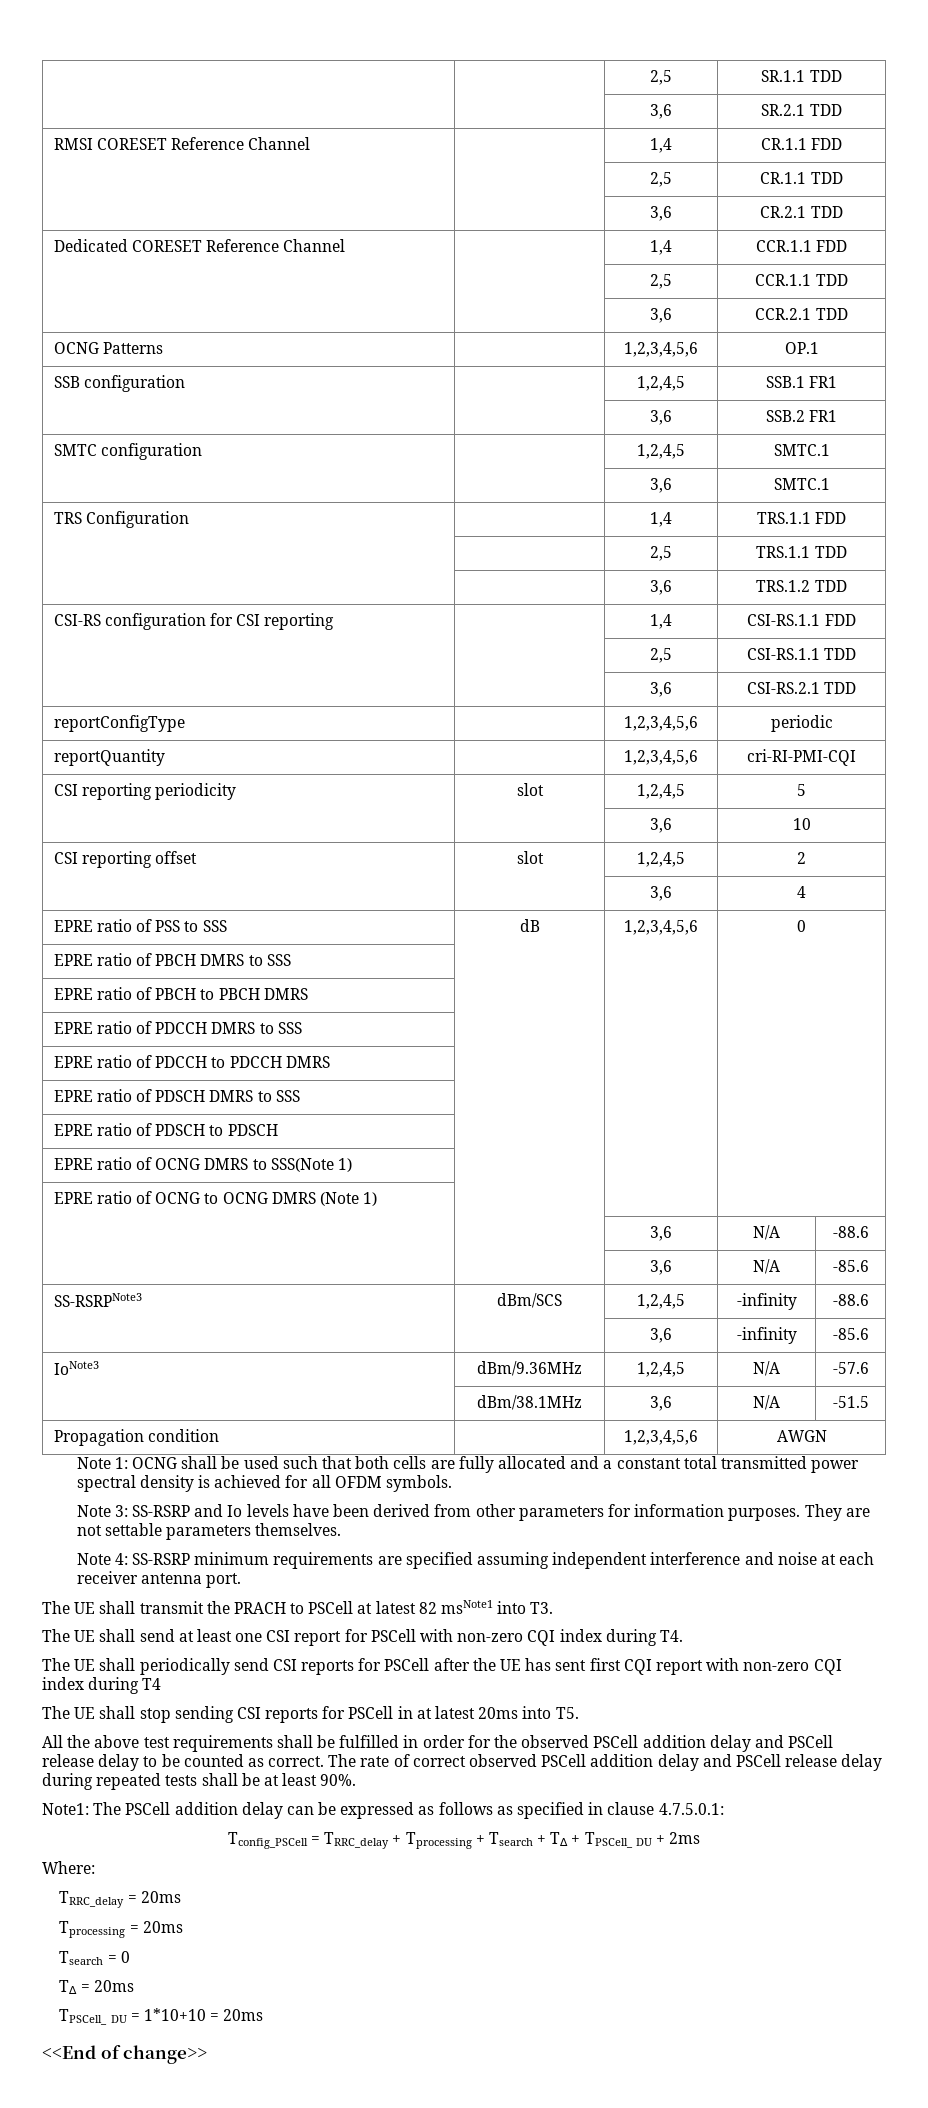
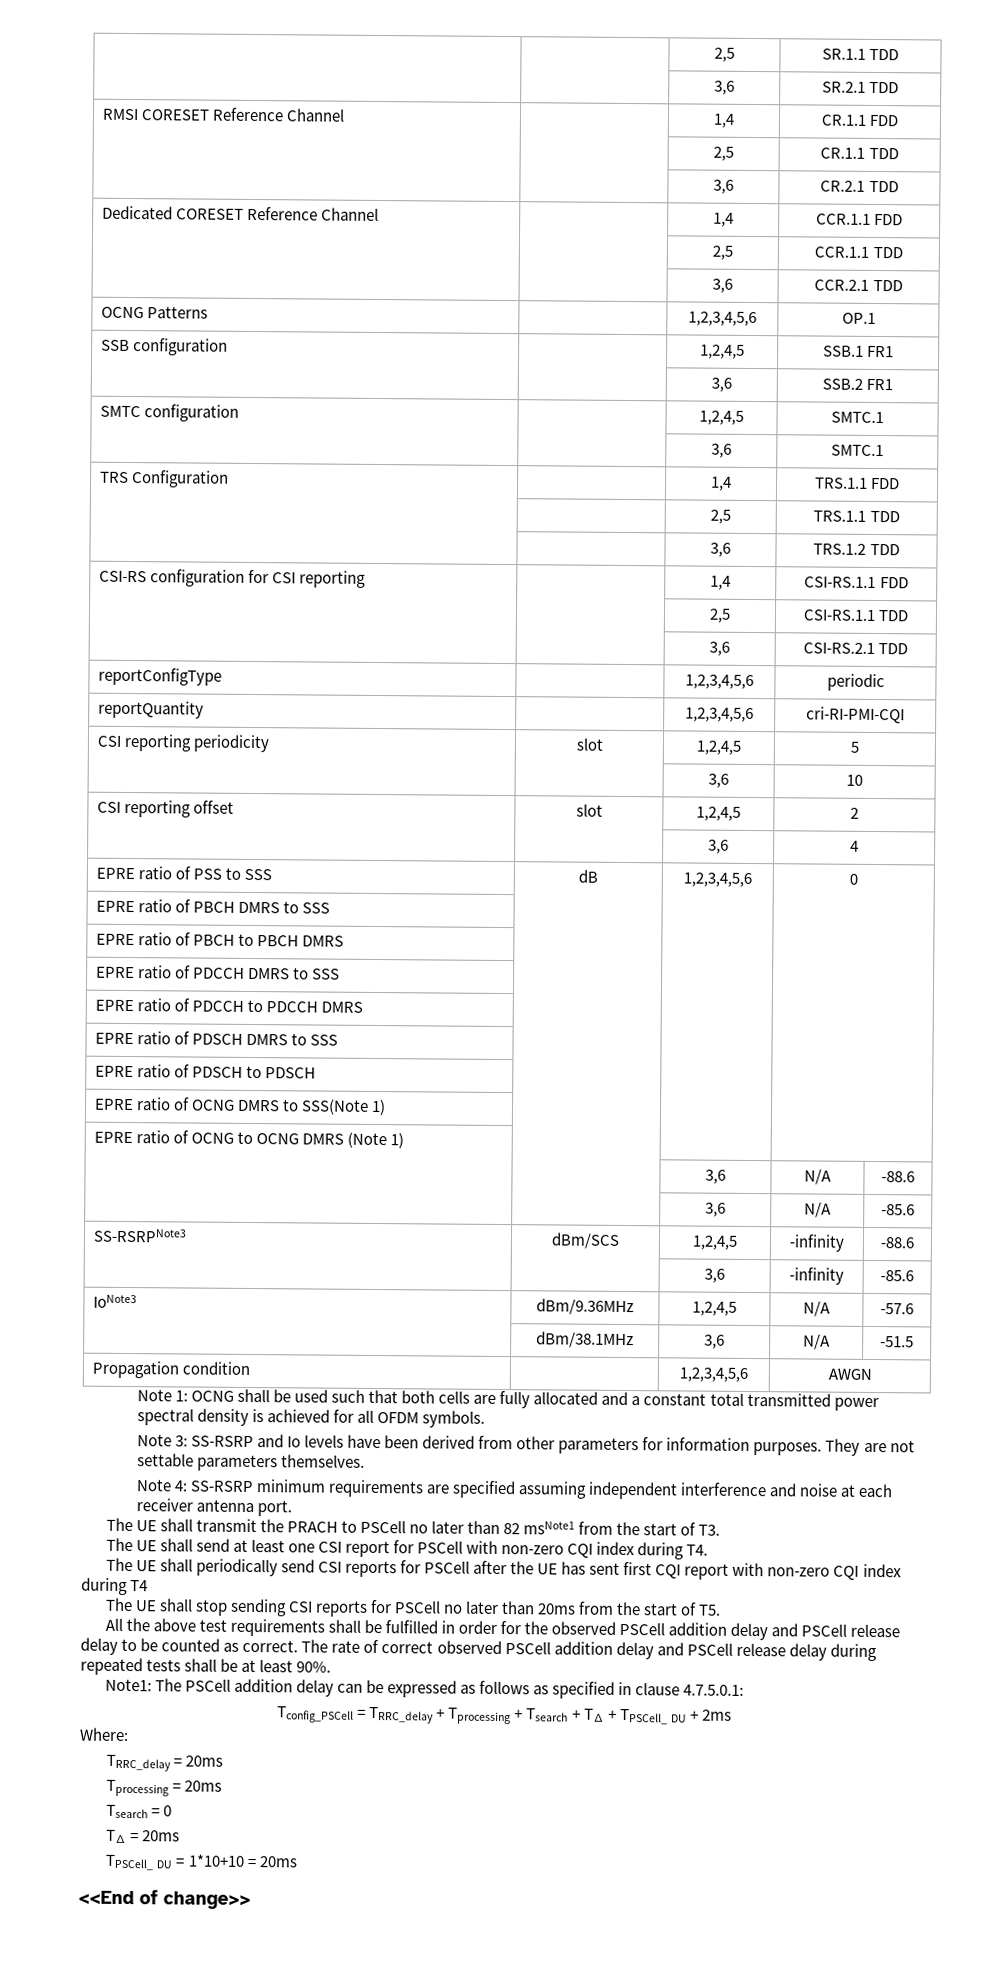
[357,1600,527,1614] at latest 82 msNote1 into -> [408,1520,697,1536] no later than 82 msNote1 from the start of
[397,1706,552,1719] in at latest 20ms into -> [442,1600,698,1616] no later than 20ms from the start of

